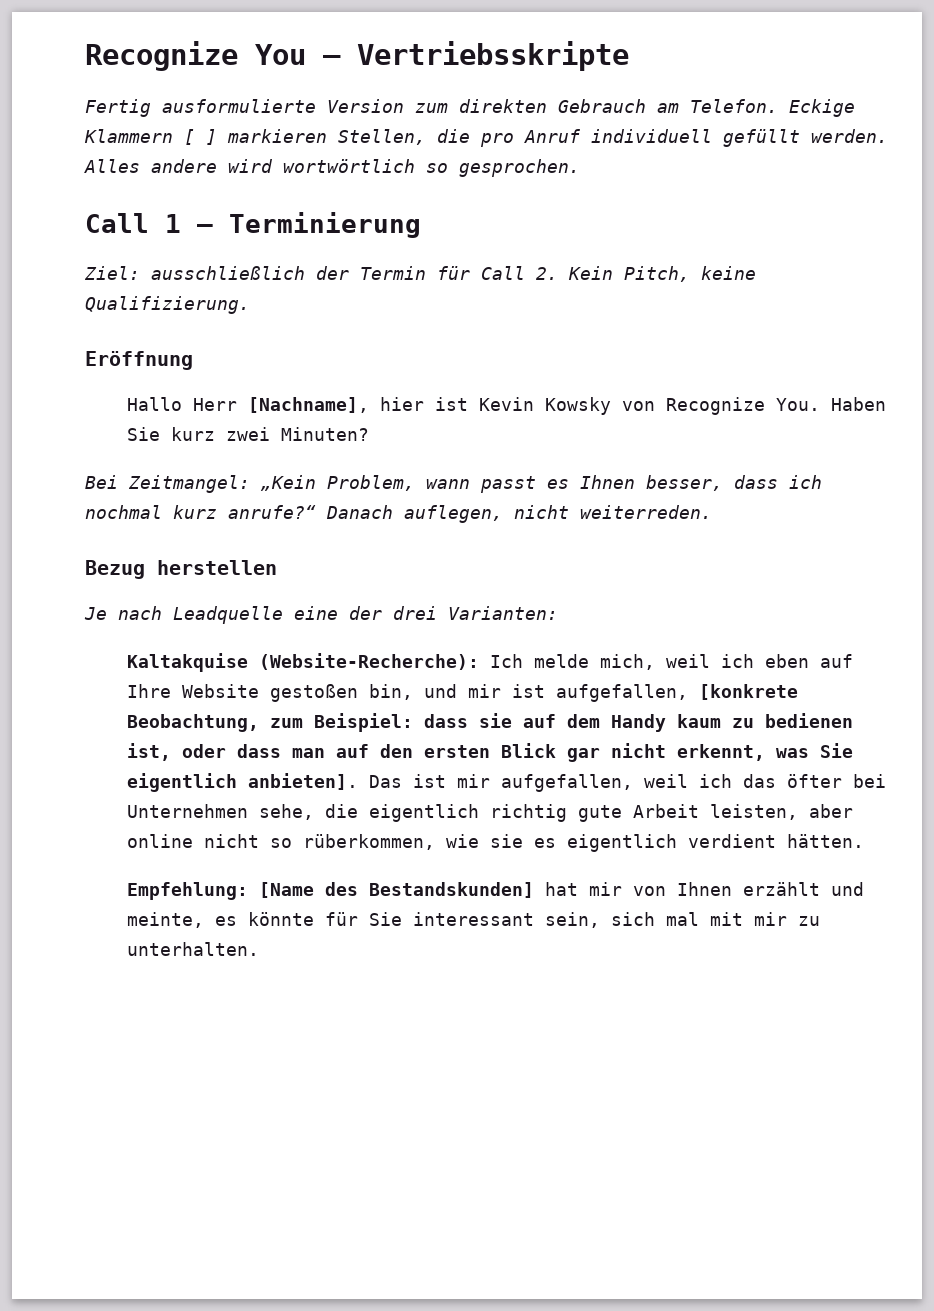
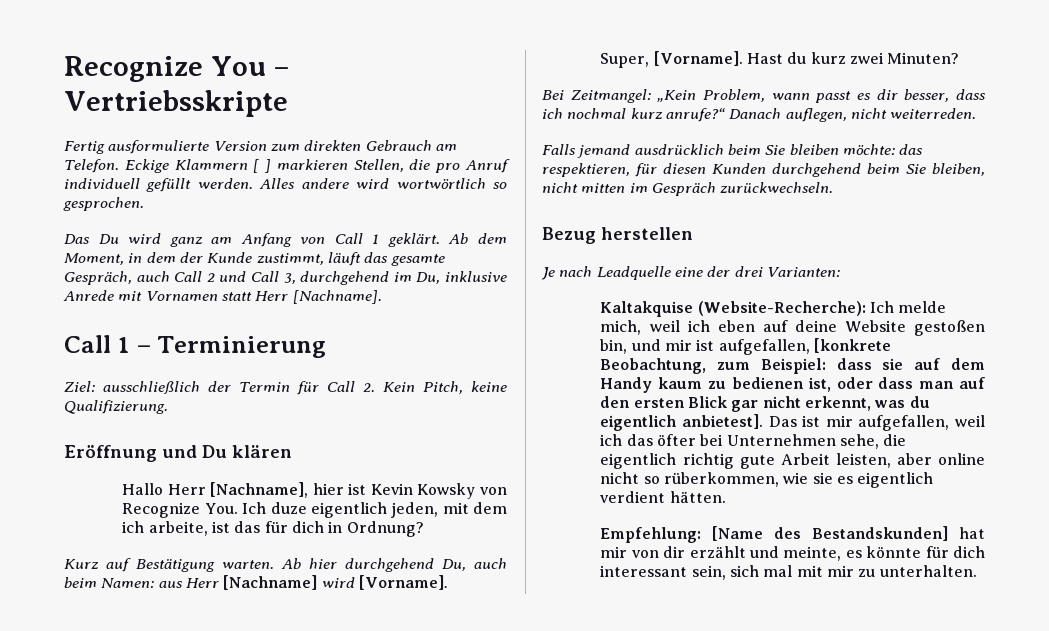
(580, 168) none -> [64,233,508,247] [64,252,445,266] [64,271,507,285] [63,290,382,304] // Das Du wird ganz am Anfang von Call 1 geklärt. Ab dem Moment, in dem der Kunde zustimmt, läuft das gesamte Gespräch, auch Call 2 und Call 3, durchgehend im Du, inklusive Anrede mit Vornamen statt Herr [Nachname].
(193, 360) none -> [162,445,292,458] und Du klären
[831,397,887,411] [127,427,161,441] Haben Sie -> [242,502,508,518] [122,521,424,537] [64,558,507,572] [64,575,448,590] [600,51,807,68] Ich duze eigentlich jeden, mit dem ich arbeite, ist das für dich in Ordnung? // Kurz auf Bestätigung warten. Ab hier durchgehend Du, auch beim Namen: aus Herr [Nachname] wird [Vorname]. // Super, [Vorname]. Hast du
[580,475,635,489] Ihnen -> [876,89,898,100] dir
(712, 512) none -> [542,144,924,158] [542,163,985,177] [542,182,834,196] // Falls jemand ausdrücklich beim Sie bleiben möchte: das respektieren, für diesen Kunden durchgehend beim Sie bleiben, nicht mitten im Gespräch zurückwechseln.
[127,684,172,698] Ihre -> [794,320,837,332] deine
[820,743,854,758] [127,773,359,792] Sie eigentlich anbieten]. -> [909,396,930,408] [600,414,764,431] du eigentlich anbietest].
[677,882,733,896] Ihnen -> [663,546,686,558] dir
[369,912,403,926] Sie -> [953,546,985,558] dich

